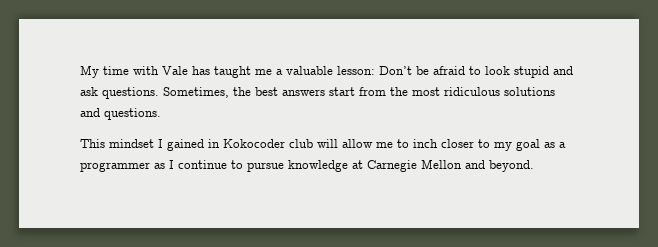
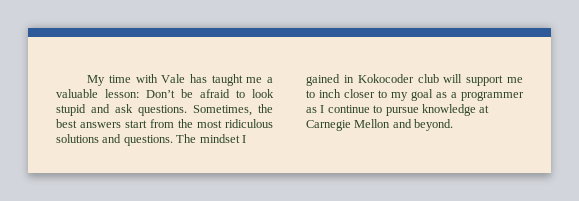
[80,139,105,148] // This -> [176,134,197,143] The
[342,139,373,148] allow -> [466,75,504,86] support

